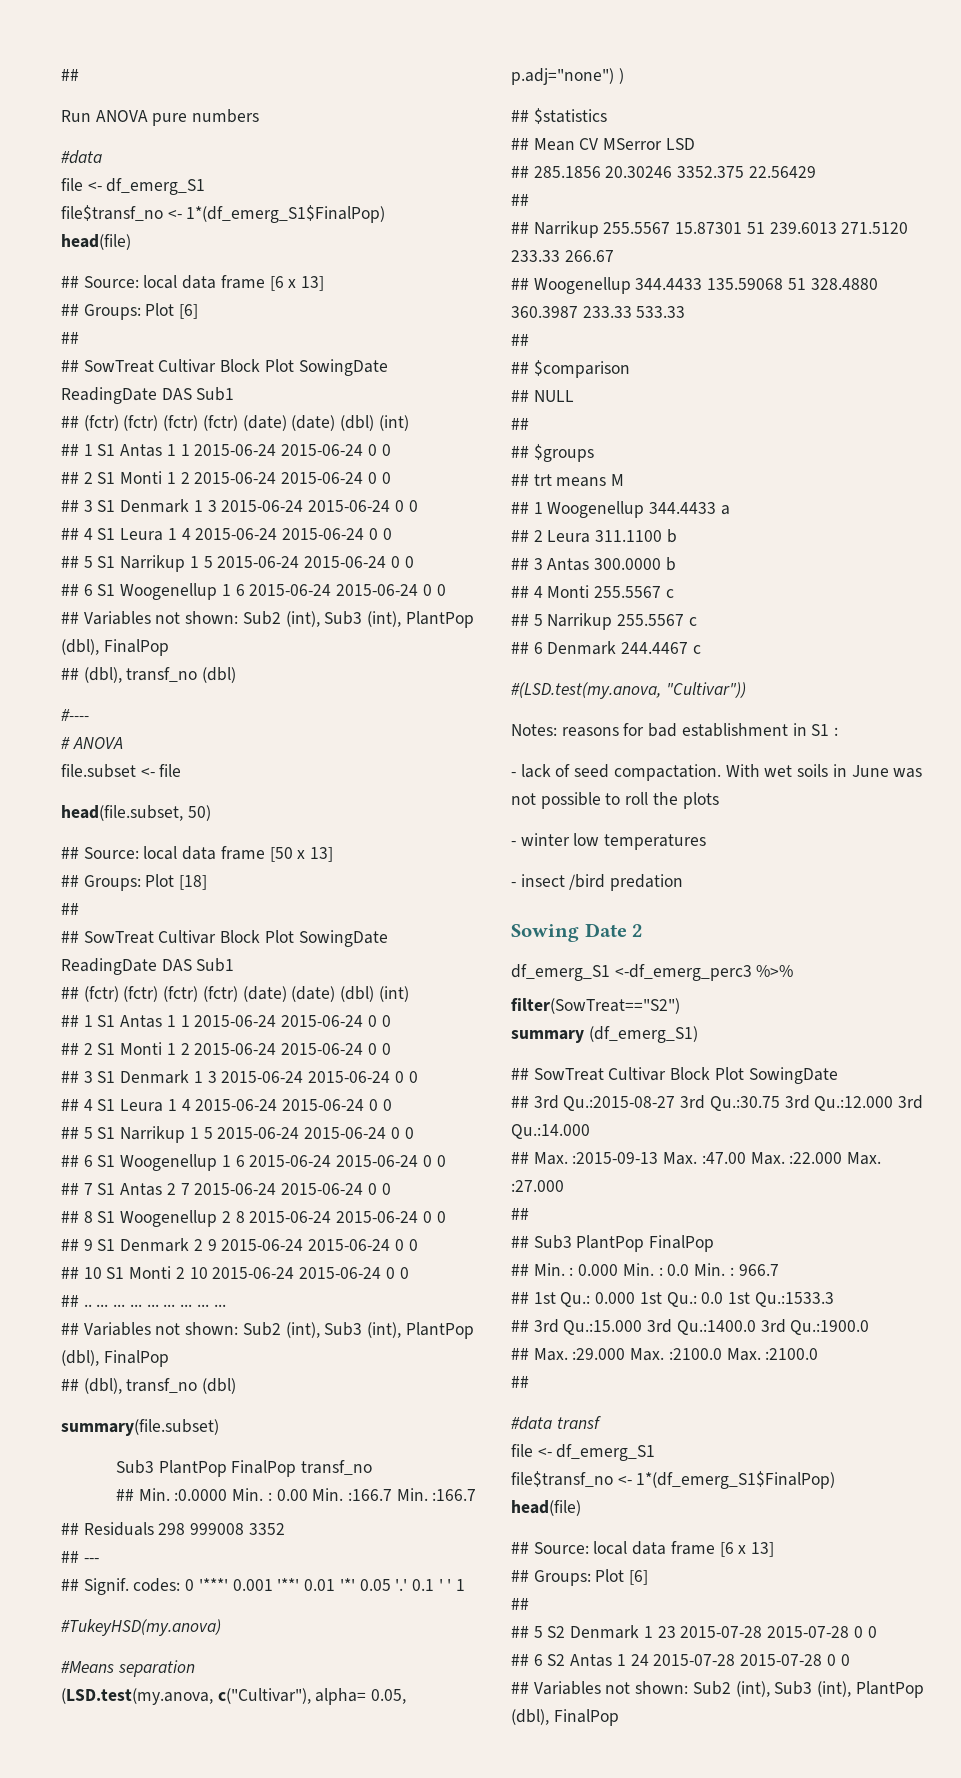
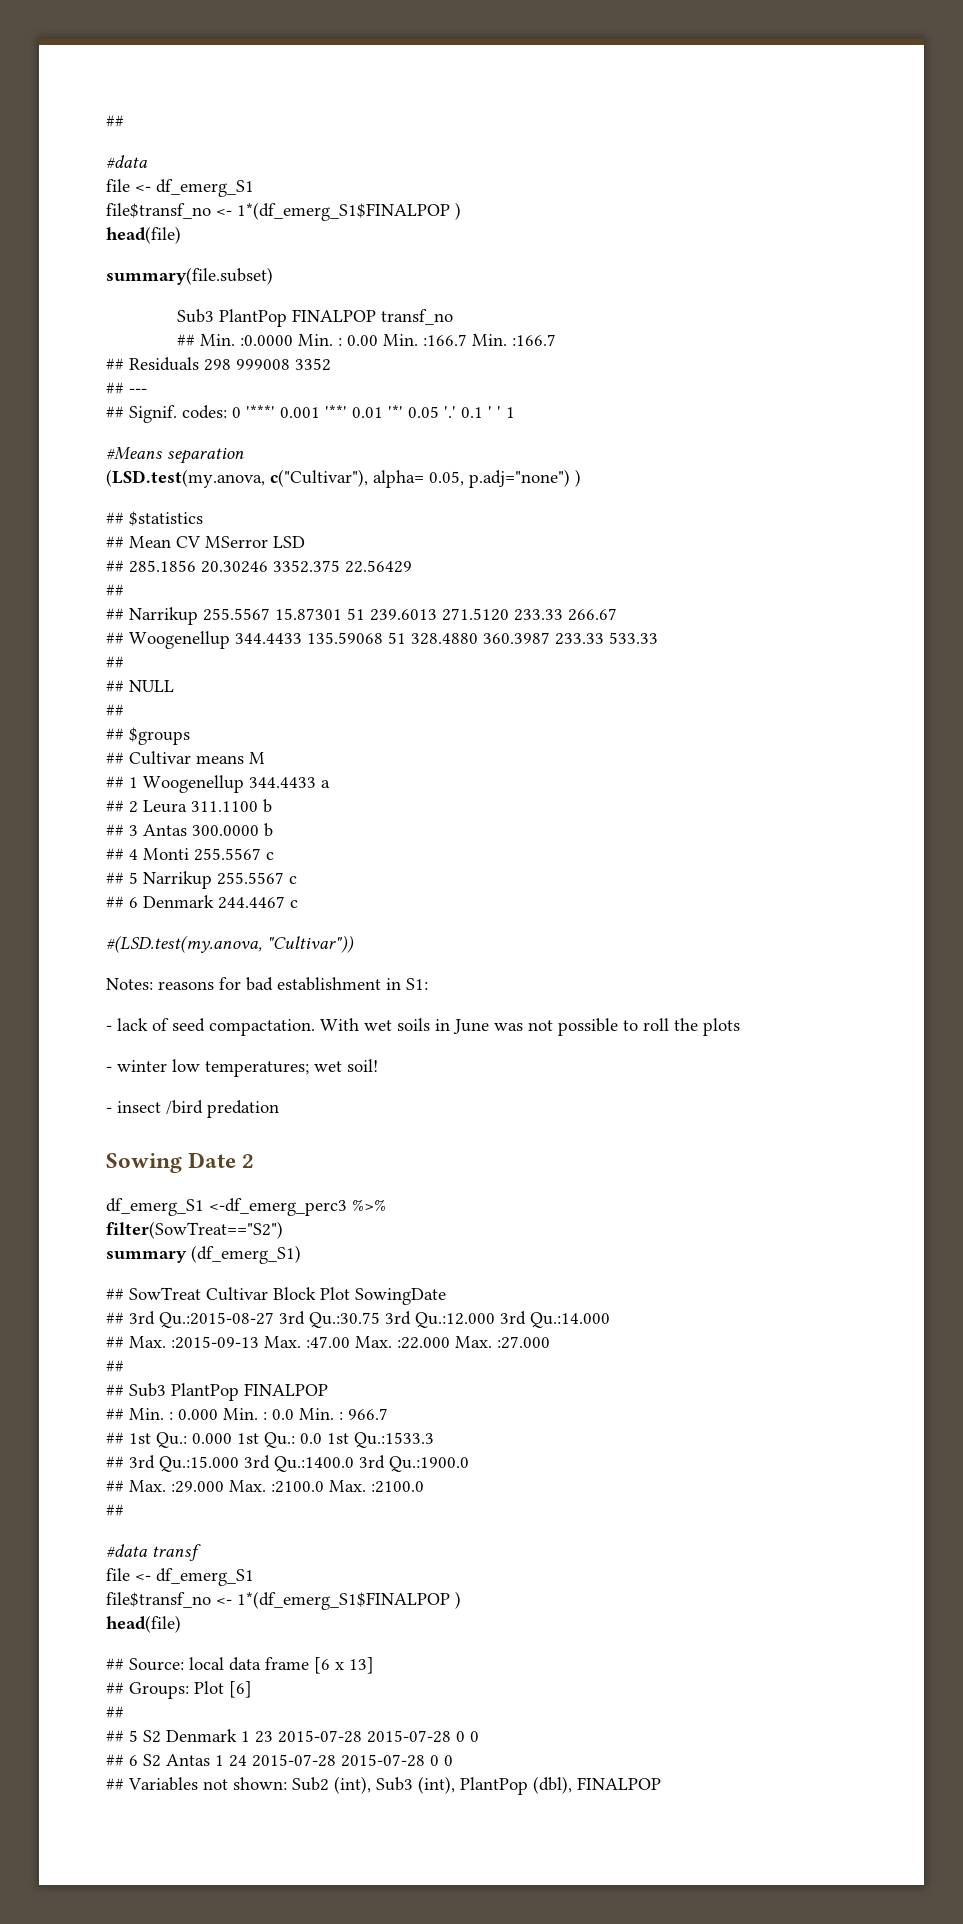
[61,69,79,81] [61,109,260,126] ## // Run ANOVA pure numbers -> [106,115,124,127] ##
[186,205,386,223] [61,234,131,250] [61,275,325,291] [61,303,199,320] [61,332,79,344] [61,359,388,376] [61,387,235,404] [61,415,409,431] [61,444,391,457] [61,471,391,484] [61,499,418,513] [61,528,392,541] [61,555,414,572] [61,583,446,600] [61,611,474,628] [61,639,169,656] [61,667,237,683] [61,709,89,721] [61,737,123,749] [61,764,182,778] [61,805,211,821] [61,846,334,862] [61,874,208,891] [61,903,79,915] [61,930,388,947] [61,958,235,975] [61,986,409,1002] [61,1015,391,1028] [61,1042,391,1055] [61,1070,418,1084] [61,1099,392,1112] [61,1126,414,1143] [61,1154,446,1171] [61,1183,391,1196] [61,1210,446,1227] [61,1238,418,1252] [61,1266,409,1279] [61,1295,226,1307] [61,1322,474,1339] [61,1350,169,1367] [61,1378,237,1394] 1*(df_emerg_S1$FinalPop) // head(file) // ## Source: local data frame [6 x 13] // ## Groups: Plot [6] // ## // ## SowTreat Cultivar Block Plot SowingDate ReadingDate DAS Sub1 // ## (fctr) (fctr) (fctr) (fctr) (date) (date) (dbl) (int) // ## 1 S1 Antas 1 1 2015-06-24 2015-06-24 0 0 // ## 2 S1 Monti 1 2 2015-06-24 2015-06-24 0 0 // ## 3 S1 Denmark 1 3 2015-06-24 2015-06-24 0 0 // ## 4 S1 Leura 1 4 2015-06-24 2015-06-24 0 0 // ## 5 S1 Narrikup 1 5 2015-06-24 2015-06-24 0 0 // ## 6 S1 Woogenellup 1 6 2015-06-24 2015-06-24 0 0 // ## Variables not shown: Sub2 (int), Sub3 (int), PlantPop (dbl), FinalPop // ## (dbl), transf_no (dbl) // #---- // # ANOVA // file.subset <- file // head(file.subset, 50) // ## Source: local data frame [50 x 13] // ## Groups: Plot [18] // ## // ## SowTreat Cultivar Block Plot SowingDate ReadingDate DAS Sub1 // ## (fctr) (fctr) (fctr) (fctr) (date) (date) (dbl) (int) // ## 1 S1 Antas 1 1 2015-06-24 2015-06-24 0 0 // ## 2 S1 Monti 1 2 2015-06-24 2015-06-24 0 0 // ## 3 S1 Denmark 1 3 2015-06-24 2015-06-24 0 0 // ## 4 S1 Leura 1 4 2015-06-24 2015-06-24 0 0 // ## 5 S1 Narrikup 1 5 2015-06-24 2015-06-24 0 0 // ## 6 S1 Woogenellup 1 6 2015-06-24 2015-06-24 0 0 // ## 7 S1 Antas 2 7 2015-06-24 2015-06-24 0 0 // ## 8 S1 Woogenellup 2 8 2015-06-24 2015-06-24 0 0 // ## 9 S1 Denmark 2 9 2015-06-24 2015-06-24 0 0 // ## 10 S1 Monti 2 10 2015-06-24 2015-06-24 0 0 // ## .. ... ... ... ... ... ... ... ... // ## Variables not shown: Sub2 (int), Sub3 (int), PlantPop (dbl), FinalPop // ## (dbl), transf_no (dbl) -> [237,202,461,221] [106,226,181,244] 1*(df_emerg_S1$FINALPOP ) // head(file)
[231,1460,297,1477] FinalPop -> [292,309,377,322] FINALPOP
[61,1619,221,1636] // #TukeyHSD(my.anova) -> (515, 412) none
[511,360,630,378] // ## $comparison -> (124, 662) none
[533,474,552,486] trt -> [129,751,191,765] Cultivar
[811,724,839,736] S1 : -> [406,978,428,990] S1:
[604,834,707,850] temperatures -> [205,1059,378,1077] temperatures; wet soil!
[649,1235,715,1252] FinalPop -> [244,1383,328,1396] FINALPOP
[636,1471,836,1489] 1*(df_emerg_S1$FinalPop) -> [237,1591,461,1610] 1*(df_emerg_S1$FINALPOP )
[553,1709,619,1726] FinalPop -> [577,1777,661,1790] FINALPOP

